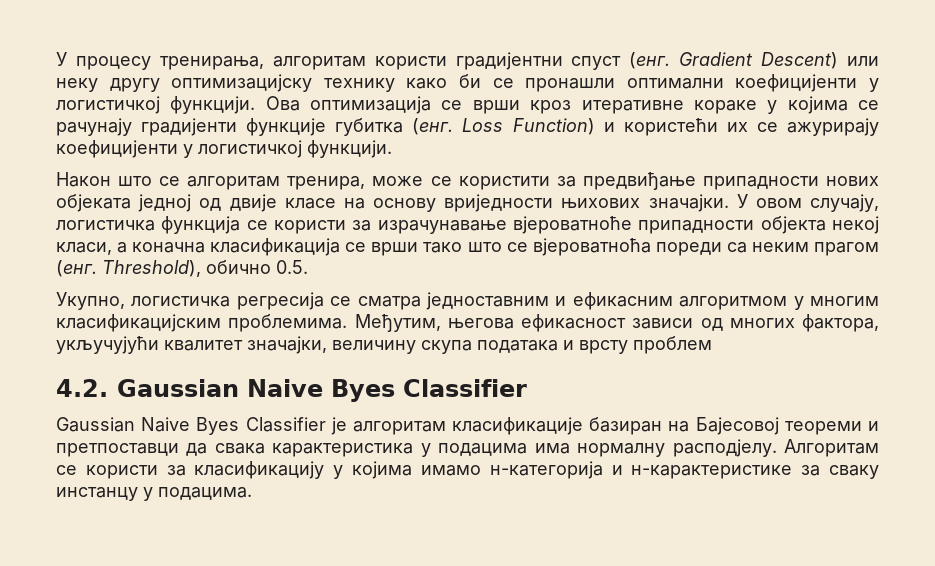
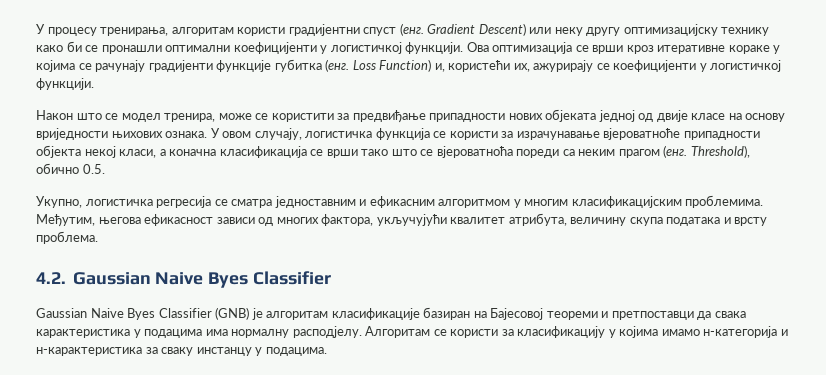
[603,118,880,136] и користећи их се ажурирају -> [434,60,610,72] и, користећи их, ажурирају се
[187,176,281,190] алгоритам -> [121,113,161,122] модел
[648,194,729,212] значајки. -> [165,131,208,138] ознака.
[247,336,327,354] значајки, -> [508,213,567,226] атрибута,
[633,336,712,354] проблем -> [36,231,98,244] проблема.
(326, 424) none -> [215,307,250,320] (GNB)
[631,465,793,479] н-карактеристике -> [36,347,142,356] н-карактеристика

